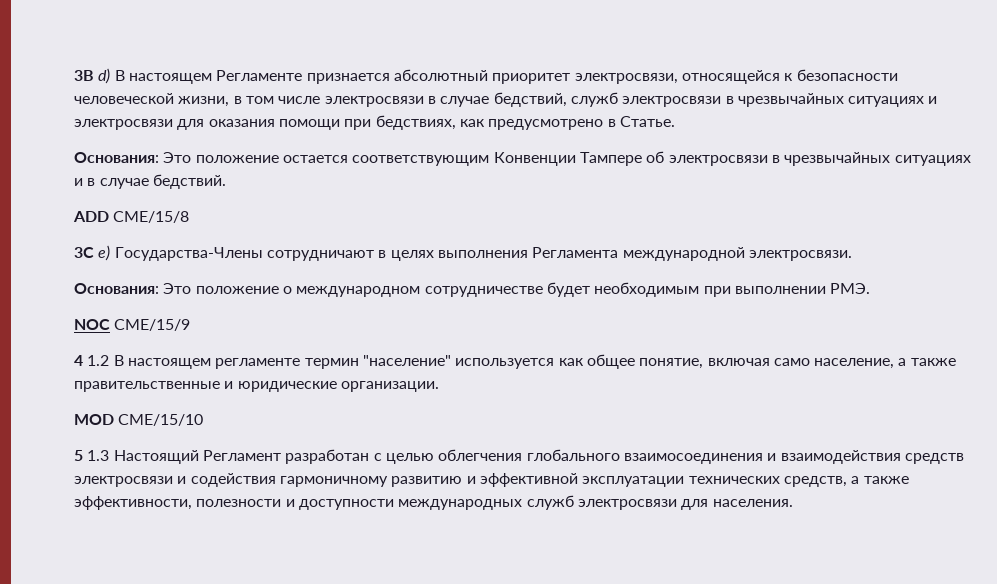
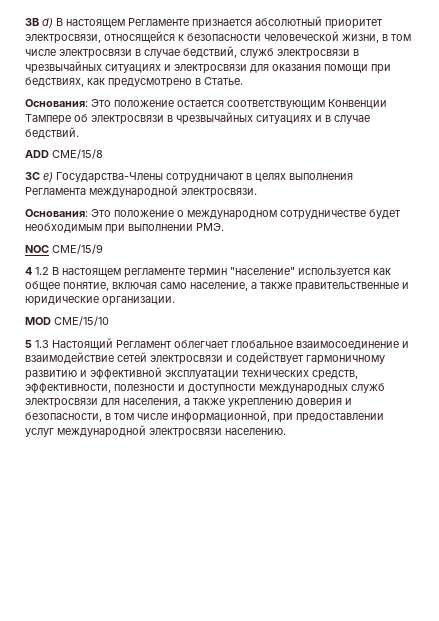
[285,449,964,464] разработан с целью облегчения глобального взаимосоединения и взаимодействия средств -> [174,340,409,350] [25,352,147,364] облегчает глобальное взаимосоединение и взаимодействие сетей
[190,473,276,487] содействия -> [236,352,304,364] содействует
[851,476,909,484] а также -> (358, 375) none
[712,499,793,507] населения. -> [123,398,352,408] [25,410,384,423] [25,425,286,438] населения, а также укреплению доверия и безопасности, в том числе информационной, при предоставлении услуг международной электросвязи населению.

